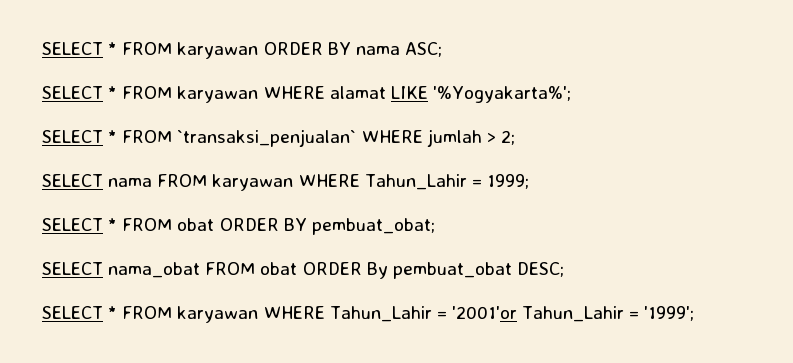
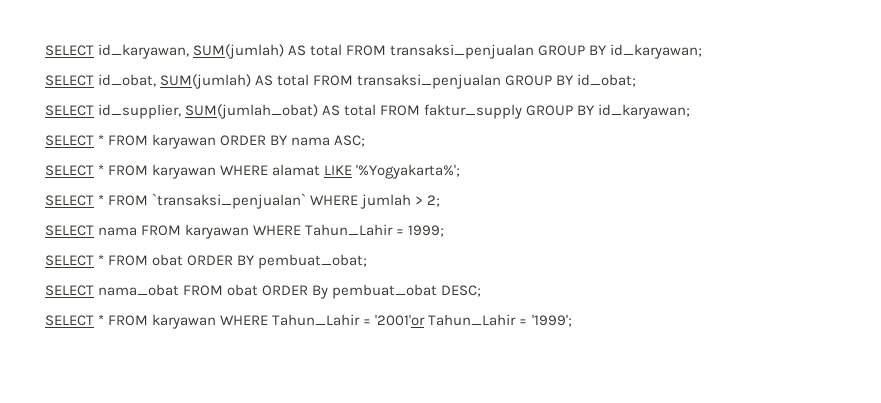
[42,42,103,55] SELECT -> [45,44,703,59] [45,74,637,89] [45,104,691,119] [45,135,94,146] SELECT id_karyawan, SUM(jumlah) AS total FROM transaksi_penjualan GROUP BY id_karyawan; // SELECT id_obat, SUM(jumlah) AS total FROM transaksi_penjualan GROUP BY id_obat; // SELECT id_supplier, SUM(jumlah_obat) AS total FROM faktur_supply GROUP BY id_karyawan; // SELECT

